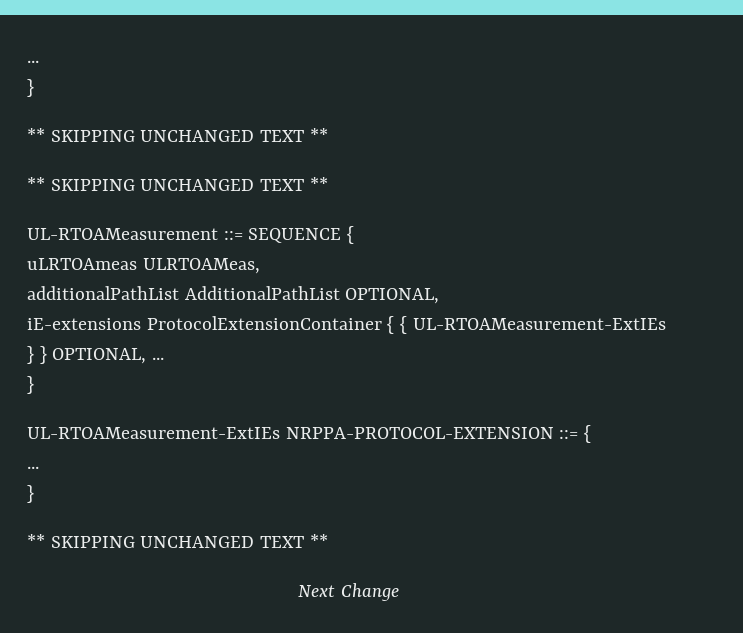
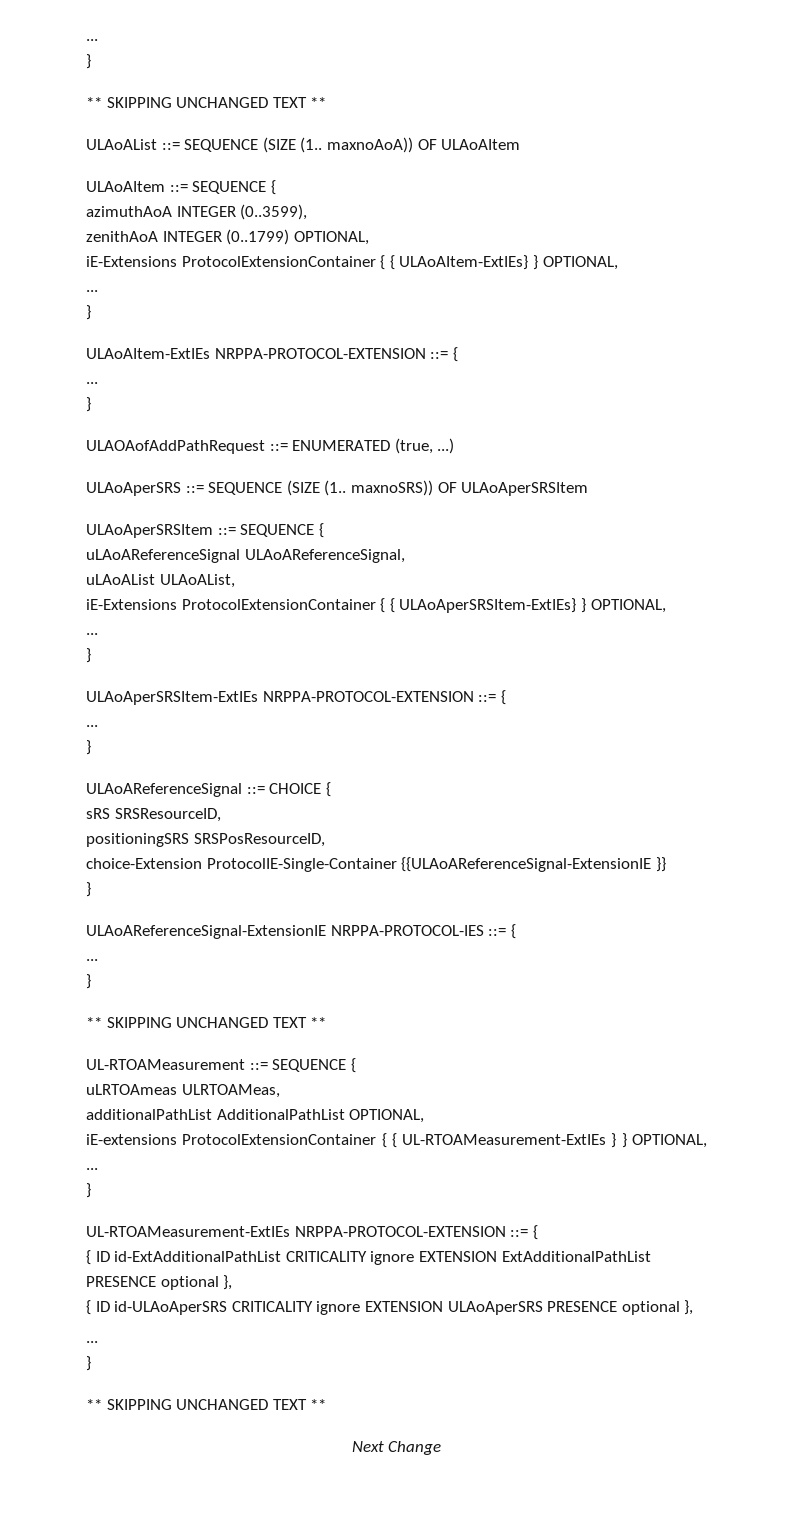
[27,60,39,63] [27,79,34,97] [27,128,328,142] ... // } // ** SKIPPING UNCHANGED TEXT ** -> [86,39,98,41] [86,54,91,69] [86,97,327,108] [86,137,521,153] [86,180,276,195] [86,204,308,220] [86,229,369,245] [86,255,618,270] [86,290,98,292] [86,305,91,320] [86,347,458,362] [86,382,98,384] [86,397,91,412] [86,438,455,454] [86,480,589,496] [86,523,324,538] [86,549,405,563] [86,574,235,588] [86,598,666,613] [86,633,98,635] [86,648,91,663] [86,690,506,705] [86,725,98,727] [86,740,91,755] [86,782,331,797] [86,808,221,822] [86,833,325,847] [86,857,666,872] [86,882,91,897] [86,924,516,939] [86,959,98,961] [86,974,91,989] ... // } // ** SKIPPING UNCHANGED TEXT ** // ULAoAList ::= SEQUENCE (SIZE (1.. maxnoAoA)) OF ULAoAItem // ULAoAItem ::= SEQUENCE { // azimuthAoA INTEGER (0..3599), // zenithAoA INTEGER (0..1799) OPTIONAL, // iE-Extensions ProtocolExtensionContainer { { ULAoAItem-ExtIEs} } OPTIONAL, // ... // } // ULAoAItem-ExtIEs NRPPA-PROTOCOL-EXTENSION ::= { // ... // } // ULAOAofAddPathRequest ::= ENUMERATED (true, ...) // ULAoAperSRS ::= SEQUENCE (SIZE (1.. maxnoSRS)) OF ULAoAperSRSItem // ULAoAperSRSItem ::= SEQUENCE { // uLAoAReferenceSignal ULAoAReferenceSignal, // uLAoAList ULAoAList, // iE-Extensions ProtocolExtensionContainer { { ULAoAperSRSItem-ExtIEs} } OPTIONAL, // ... // } // ULAoAperSRSItem-ExtIEs NRPPA-PROTOCOL-EXTENSION ::= { // ... // } // ULAoAReferenceSignal ::= CHOICE { // sRS SRSResourceID, // positioningSRS SRSPosResourceID, // choice-Extension ProtocolIE-Single-Container {{ULAoAReferenceSignal-ExtensionIE }} // } // ULAoAReferenceSignal-ExtensionIE NRPPA-PROTOCOL-IES ::= { // ... // }
(592, 434) none -> [86,1250,651,1265] [86,1275,233,1290] [86,1300,694,1315] // { ID id-ExtAdditionalPathList CRITICALITY ignore EXTENSION ExtAdditionalPathList PRESENCE optional }, // { ID id-ULAoAperSRS CRITICALITY ignore EXTENSION ULAoAperSRS PRESENCE optional },

